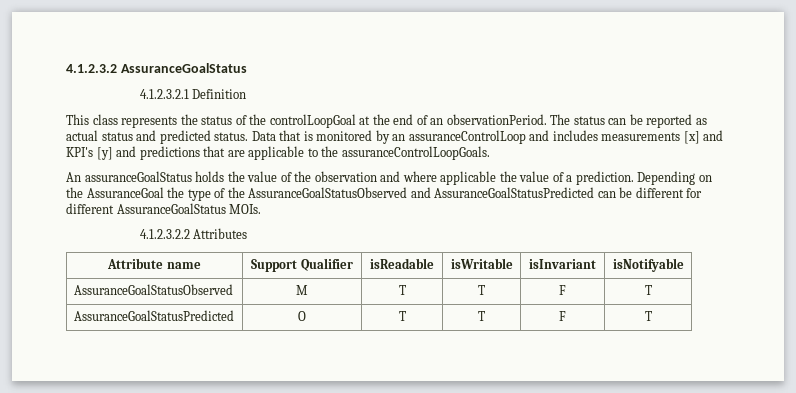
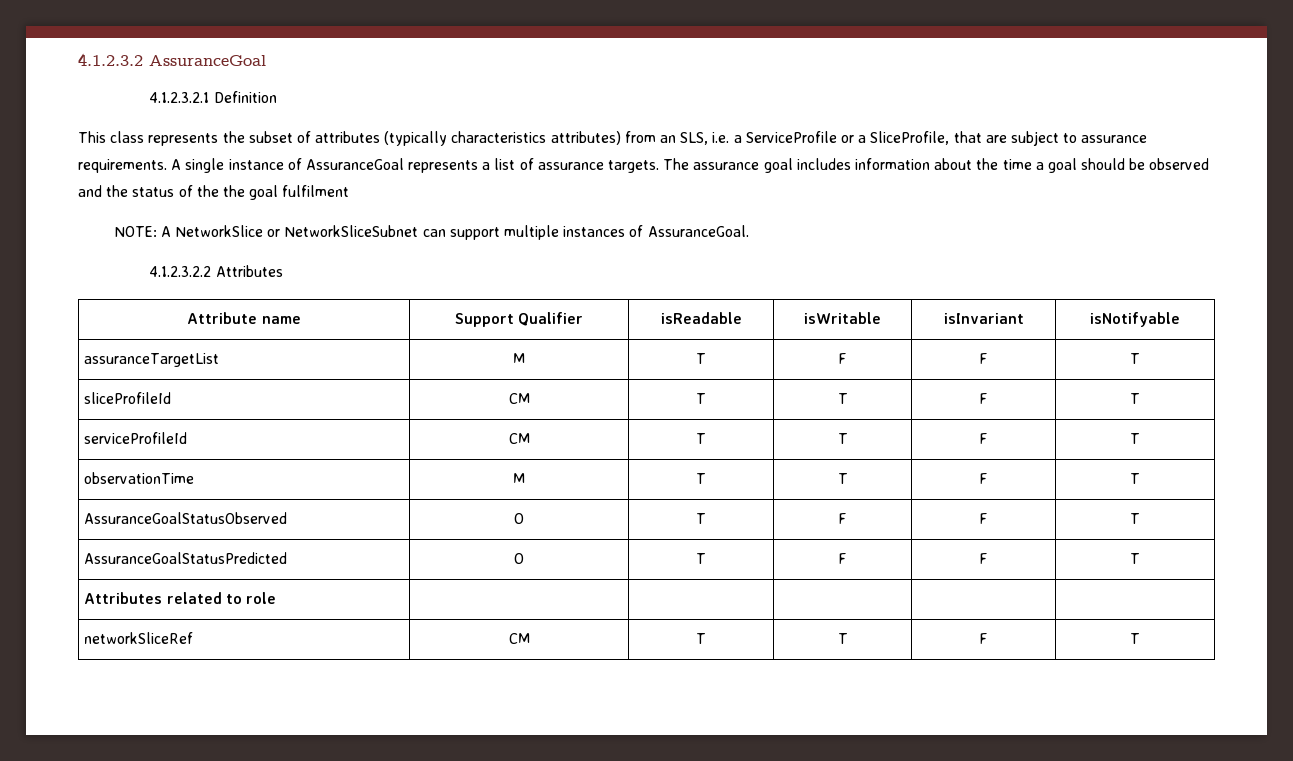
[120,63,247,73] AssuranceGoalStatus -> [149,55,266,66] AssuranceGoal
[201,114,707,128] [66,130,724,144] [66,146,490,160] [66,171,712,185] [66,187,703,201] [66,203,262,214] status of the controlLoopGoal at the end of an observationPeriod. The status can be reported as actual status and predicted status. Data that is monitored by an assuranceControlLoop and includes measurements [x] and KPI's [y] and predictions that are applicable to the assuranceControlLoopGoals. // An assuranceGoalStatus holds the value of the observation and where applicable the value of a prediction. Depending on the AssuranceGoal the type of the AssuranceGoalStatusObserved and AssuranceGoalStatusPredicted can be different for different AssuranceGoalStatus MOIs. -> [248,131,1148,146] [78,158,1210,173] [78,185,350,200] [113,225,749,240] subset of attributes (typically characteristics attributes) from an SLS, i.e. a ServiceProfile or a SliceProfile, that are subject to assurance requirements. A single instance of AssuranceGoal represents a list of assurance targets. The assurance goal includes information about the time a goal should be observed and the status of the the goal fulfilment // NOTE: A NetworkSlice or NetworkSliceSubnet can support multiple instances of AssuranceGoal.
[73,284,233,295] AssuranceGoalStatusObserved -> [84,353,220,367] [513,353,525,364] [696,353,706,364] [838,353,847,364] [979,353,988,364] [1130,353,1140,364] [84,392,172,404] [508,393,530,404] [696,393,706,404] [837,393,848,404] [979,393,988,404] [1130,393,1140,404] [84,432,188,444] [508,433,530,444] [696,433,706,444] [837,433,848,444] [979,433,988,444] [1130,433,1140,444] [84,472,195,484] assuranceTargetList | M | T | F | F | T // sliceProfileId | CM | T | T | F | T // serviceProfileId | CM | T | T | F | T // observationTime
[73,310,234,321] [298,311,306,321] AssuranceGoalStatusPredicted | O -> [84,512,288,524] [514,513,524,524] [696,513,706,524] [838,513,847,524] [979,513,988,524] [1130,513,1140,524] [84,552,288,564] [514,553,524,564] [696,553,706,564] [838,553,847,564] [979,553,988,564] [1130,553,1140,564] [84,592,277,604] [84,632,194,644] [508,633,530,644] AssuranceGoalStatusObserved | O | T | F | F | T // AssuranceGoalStatusPredicted | O | T | F | F | T // Attributes related to role | | | | | // networkSliceRef | CM

